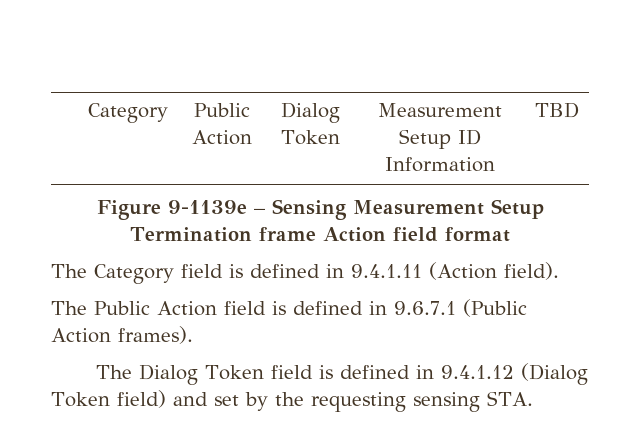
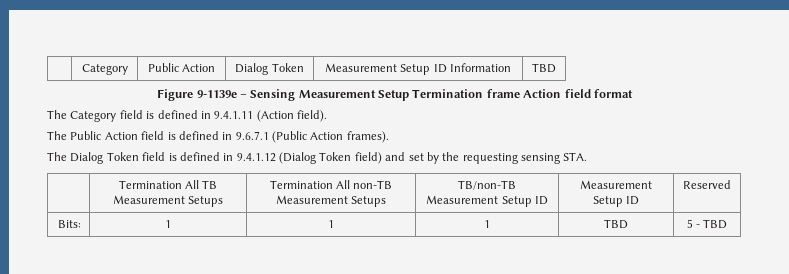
(533, 398) none -> [118,180,218,189] [112,195,224,207] [269,180,393,189] [275,195,387,207] [458,180,516,190] [426,195,548,207] [580,180,652,189] [592,196,640,207] [683,180,731,189] [57,220,81,228] [165,220,171,228] [328,220,334,228] [484,220,490,228] [604,219,628,229] [686,219,728,229] // | Termination All TB Measurement Setups | Termination All non-TB Measurement Setups | TB/non-TB Measurement Setup ID | Measurement Setup ID | Reserved // Bits: | 1 | 1 | 1 | TBD | 5 - TBD

